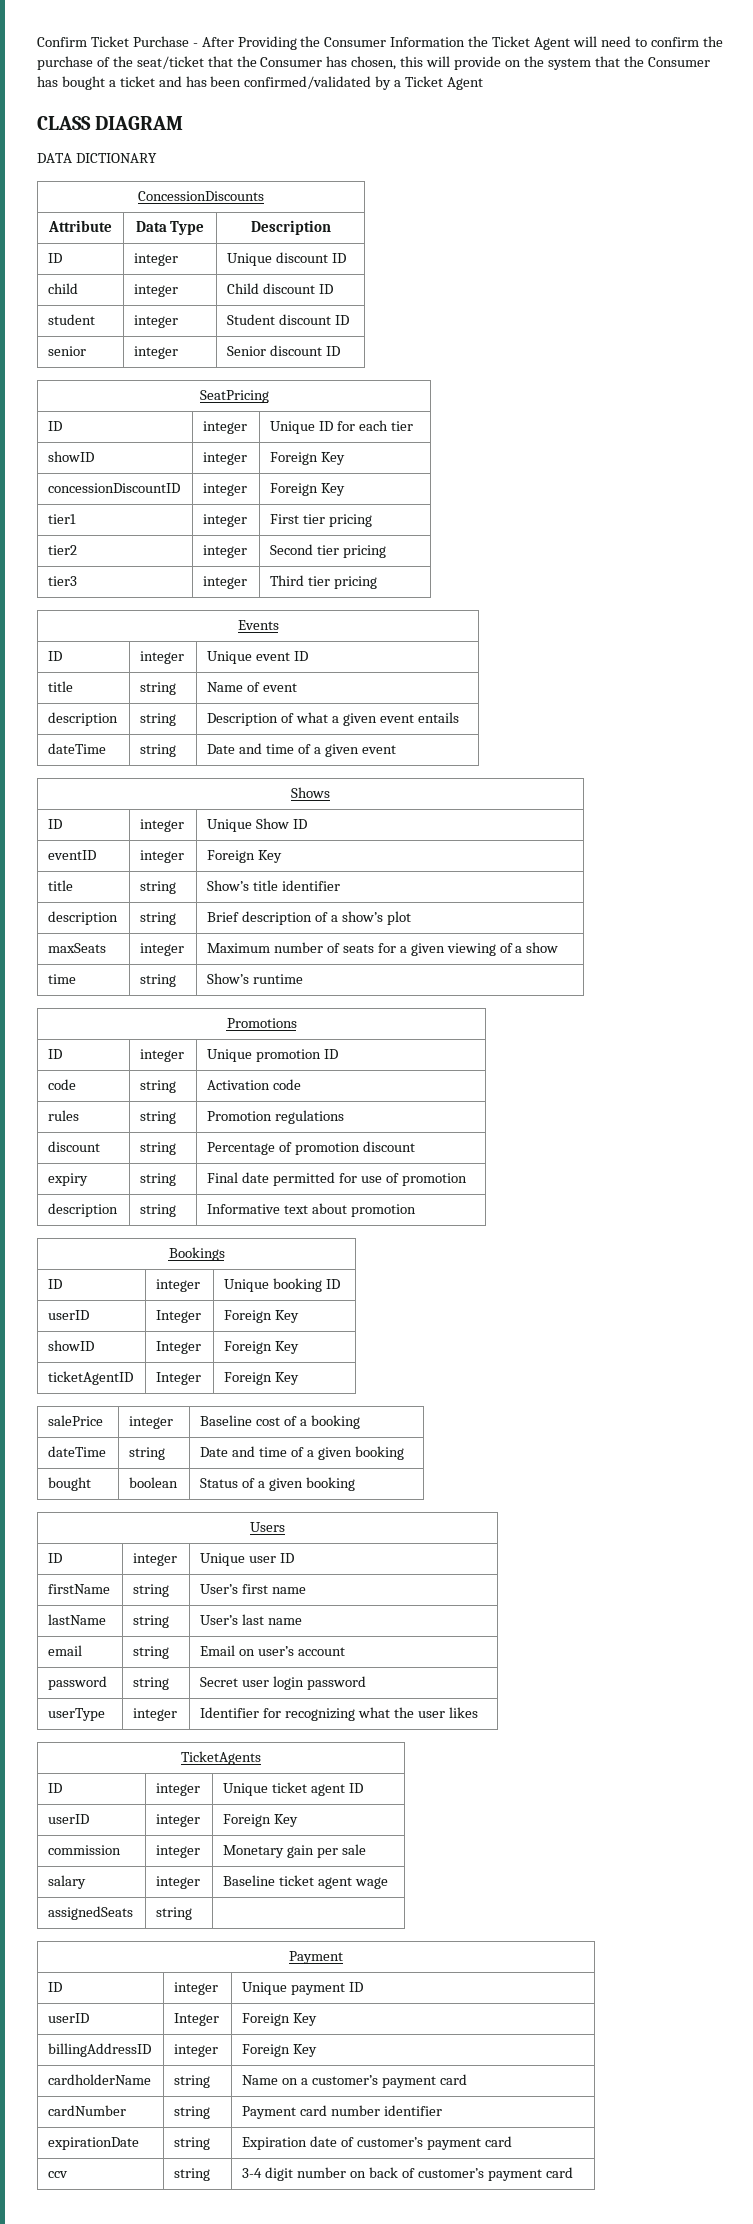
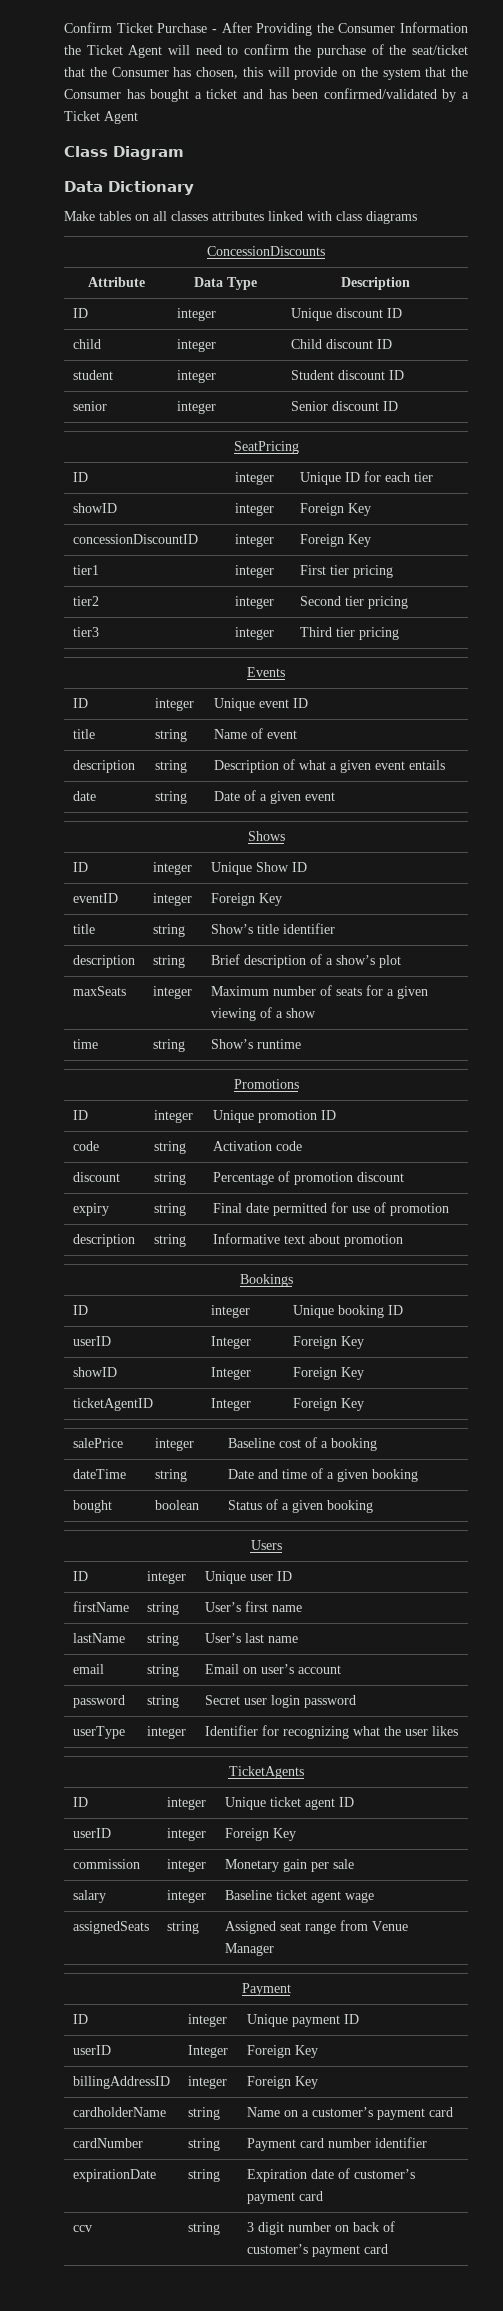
[37,116,184,130] [37,153,157,163] CLASS DIAGRAM // DATA DICTIONARY -> [64,146,184,160] [64,181,194,195] [64,211,417,224] Class Diagram // Data Dictionary // Make tables on all classes attributes linked with class diagrams
[48,743,107,754] [140,744,177,757] [207,743,295,754] dateTime | string | Date and time -> [72,791,96,801] [154,791,187,804] [213,791,240,801] date | string | Date
[48,1110,80,1121] [140,1111,177,1124] [207,1110,345,1124] // rules | string | Promotion regulations -> (302, 1146) none
(193, 1913) none -> [224,1920,408,1934] [224,1943,274,1956] Assigned seat range from Venue Manager
[242,2168,263,2178] 3-4 -> [246,2222,254,2232] 3

